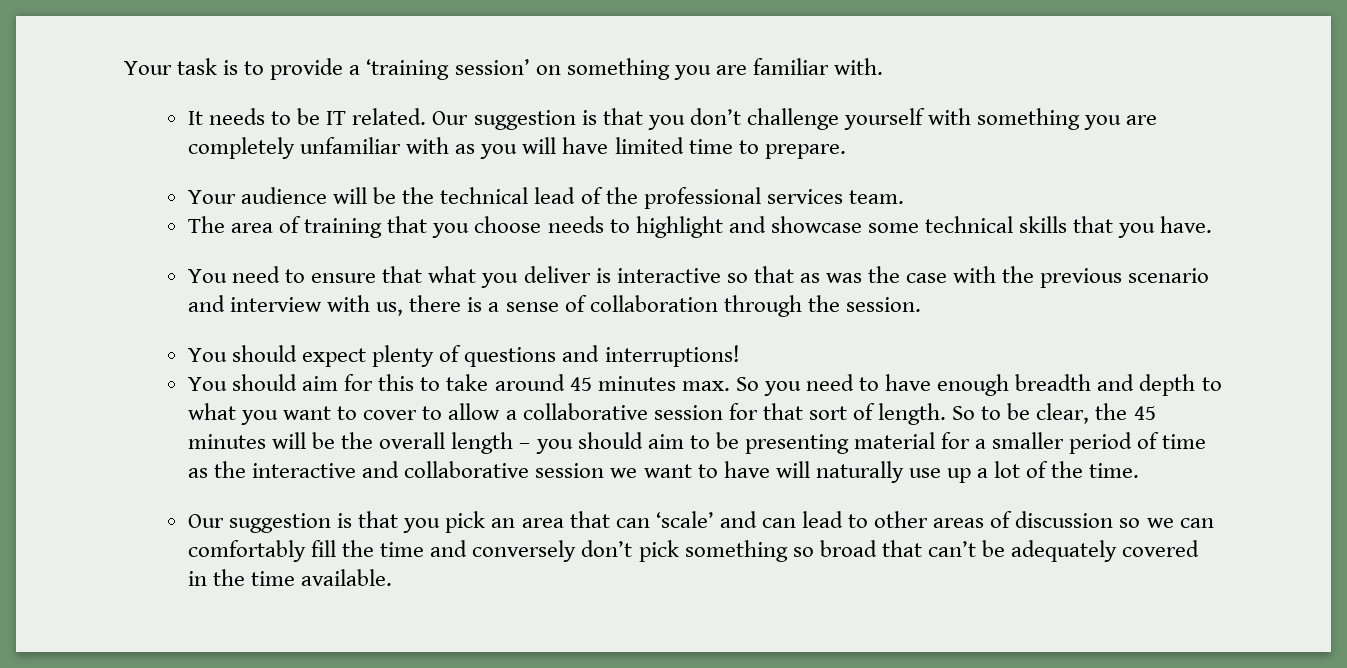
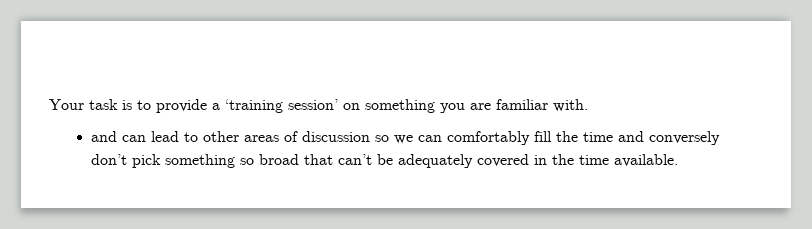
[188,108,1158,130] [188,137,846,159] [188,187,904,209] [188,216,1213,238] [188,266,1210,288] [188,295,921,317] [188,345,740,367] [188,374,1222,396] [188,403,1156,425] [188,432,1207,454] [188,461,1140,483] [188,511,714,533] It needs to be IT related. Our suggestion is that you don’t challenge yourself with something you are completely unfamiliar with as you will have limited time to prepare. // Your audience will be the technical lead of the professional services team. // The area of training that you choose needs to highlight and showcase some technical skills that you have. // You need to ensure that what you deliver is interactive so that as was the case with the previous scenario and interview with us, there is a sense of collaboration through the session. // You should expect plenty of questions and interruptions! // You should aim for this to take around 45 minutes max. So you need to have enough breadth and depth to what you want to cover to allow a collaborative session for that sort of length. So to be clear, the 45 minutes will be the overall length – you should aim to be presenting material for a smaller period of time as the interactive and collaborative session we want to have will naturally use up a lot of the time. // Our suggestion is that you pick an area that can ‘scale’ -> (588, 105) none

